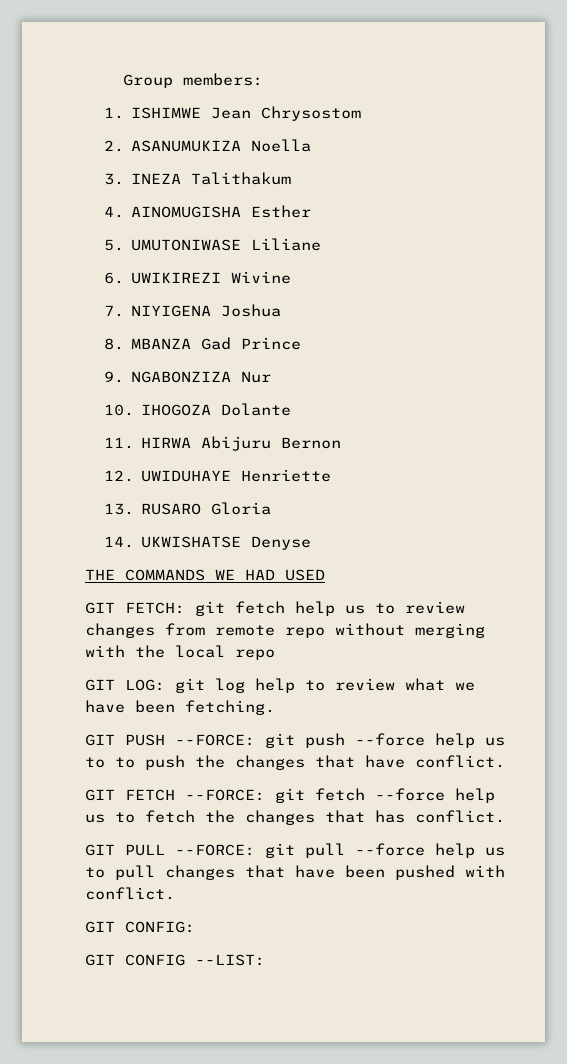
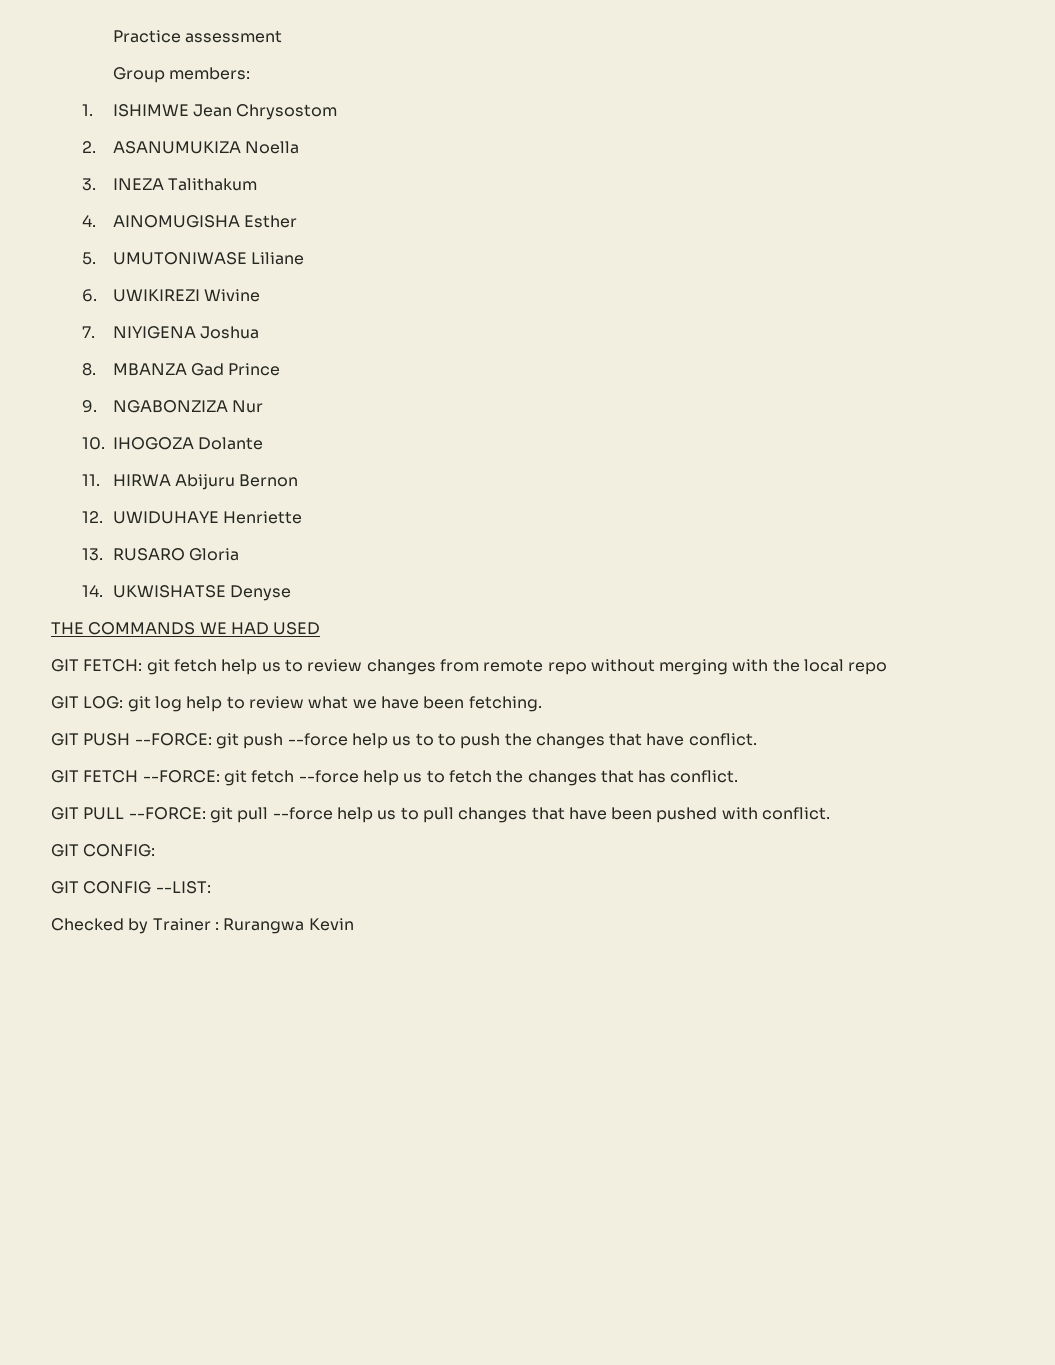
(122, 81) none -> [112,30,282,43] Practice assessment //
(265, 960) none -> [51,918,354,934] // Checked by Trainer : Rurangwa Kevin

